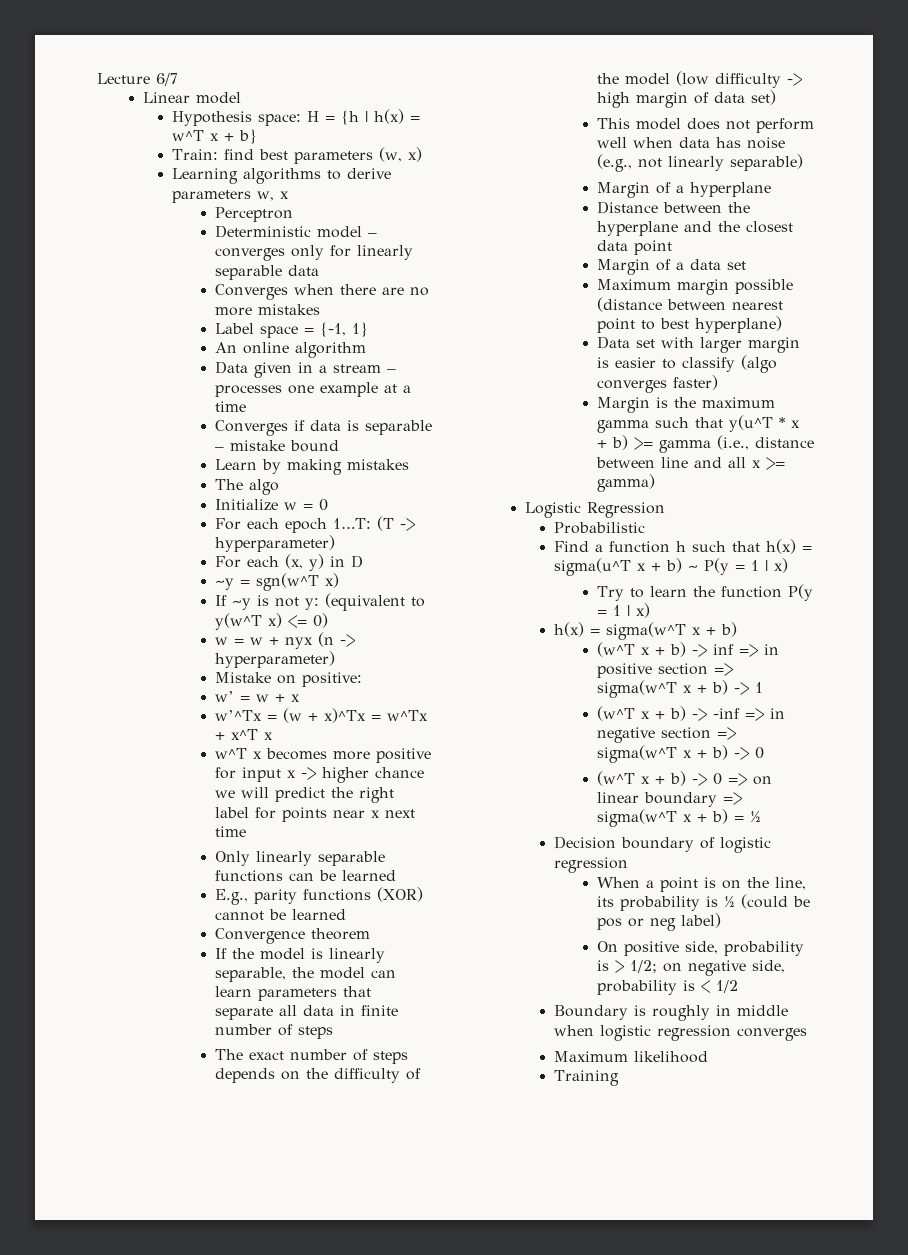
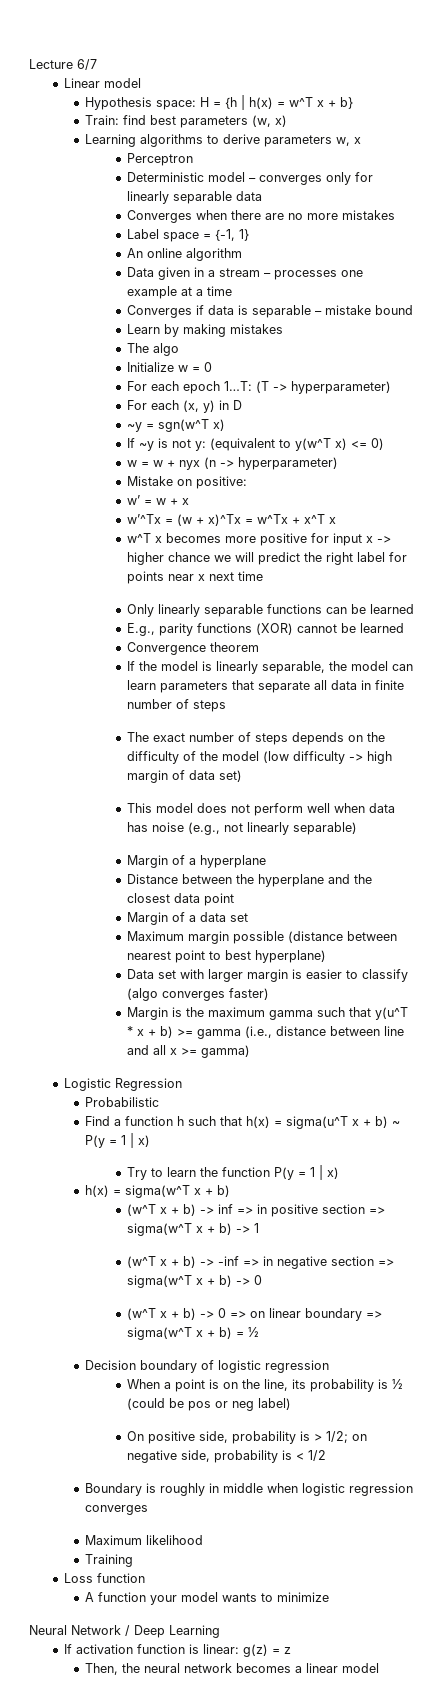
(620, 1078) none -> [63,1573,145,1583] [84,1592,329,1605] [29,1625,220,1638] [63,1644,291,1657] [84,1663,379,1675] // Loss function // A function your model wants to minimize // Neural Network / Deep Learning // If activation function is linear: g(z) = z // Then, the neural network becomes a linear model

